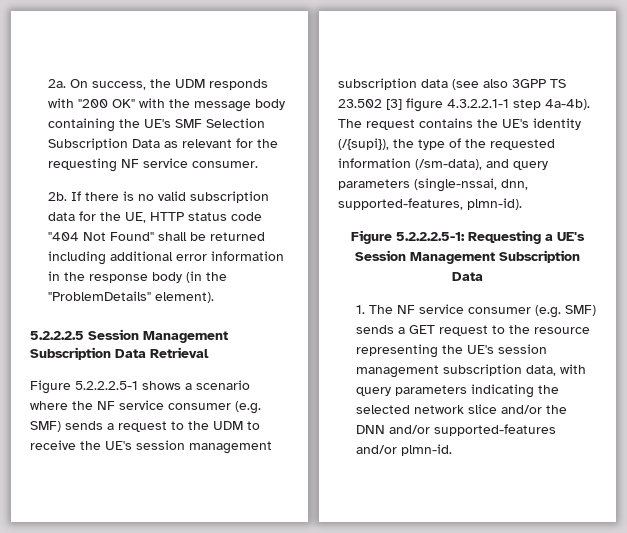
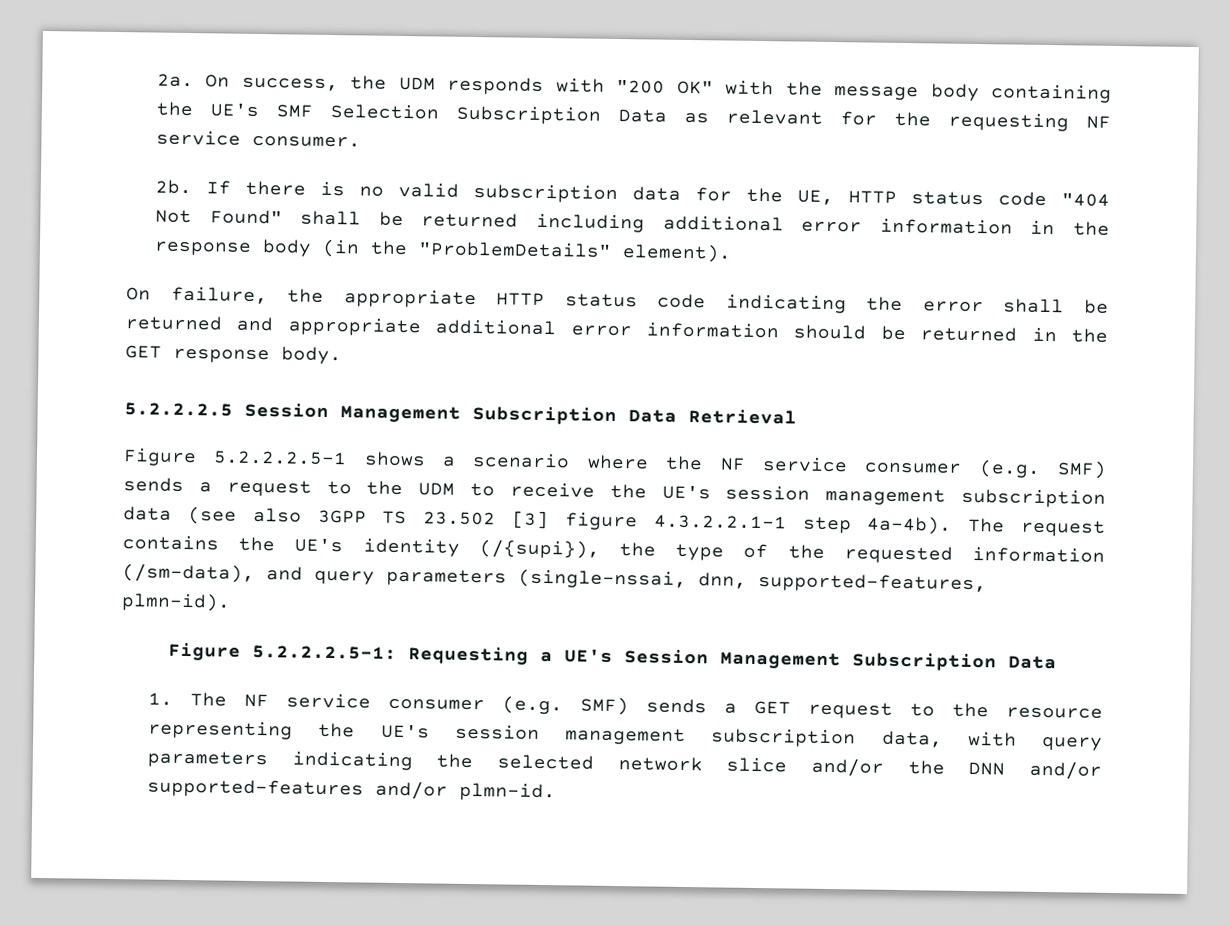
(214, 297) none -> [126,286,1109,314] [125,315,1108,343] [125,345,342,365] // On failure, the appropriate HTTP status code indicating the error shall be returned and appropriate additional error information should be returned in the GET response body.

